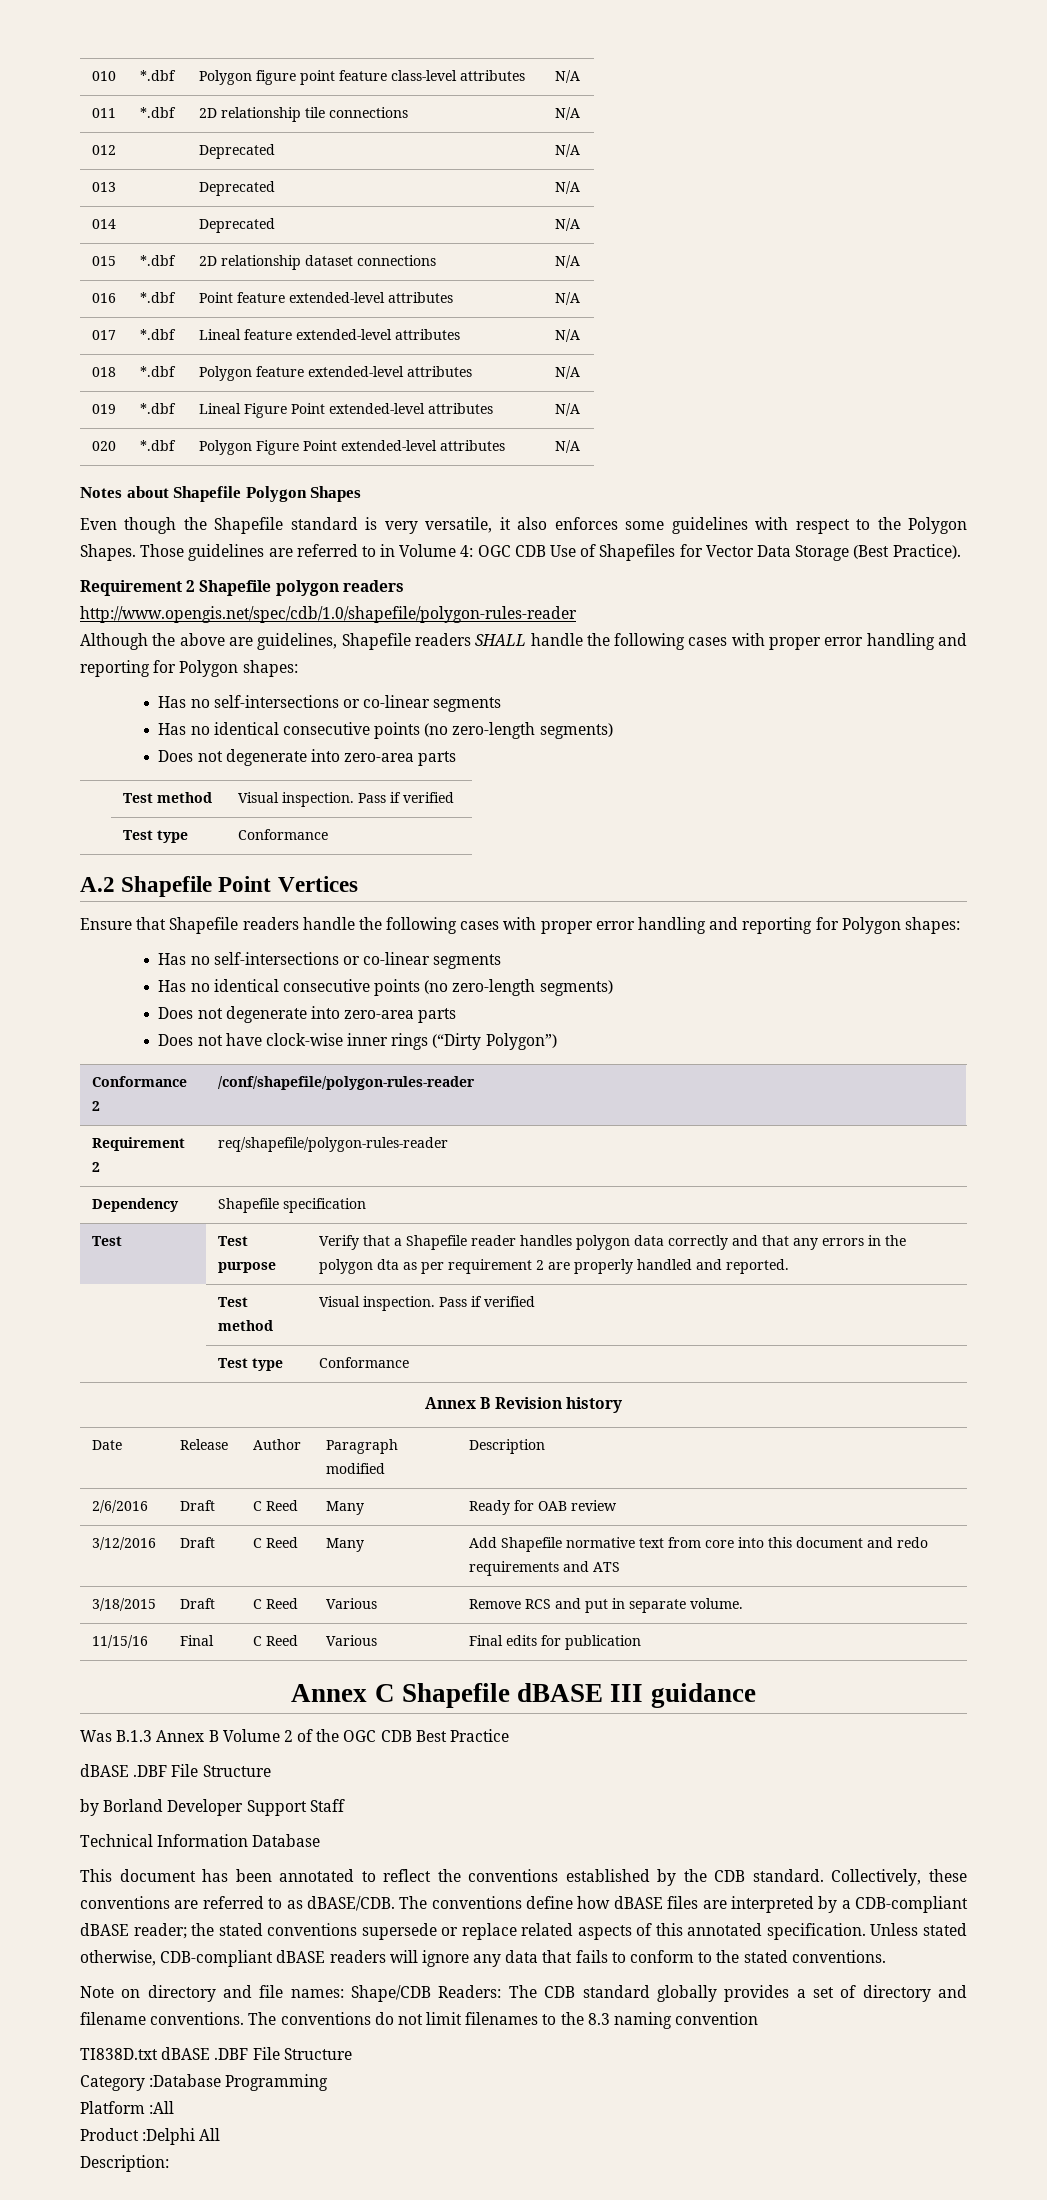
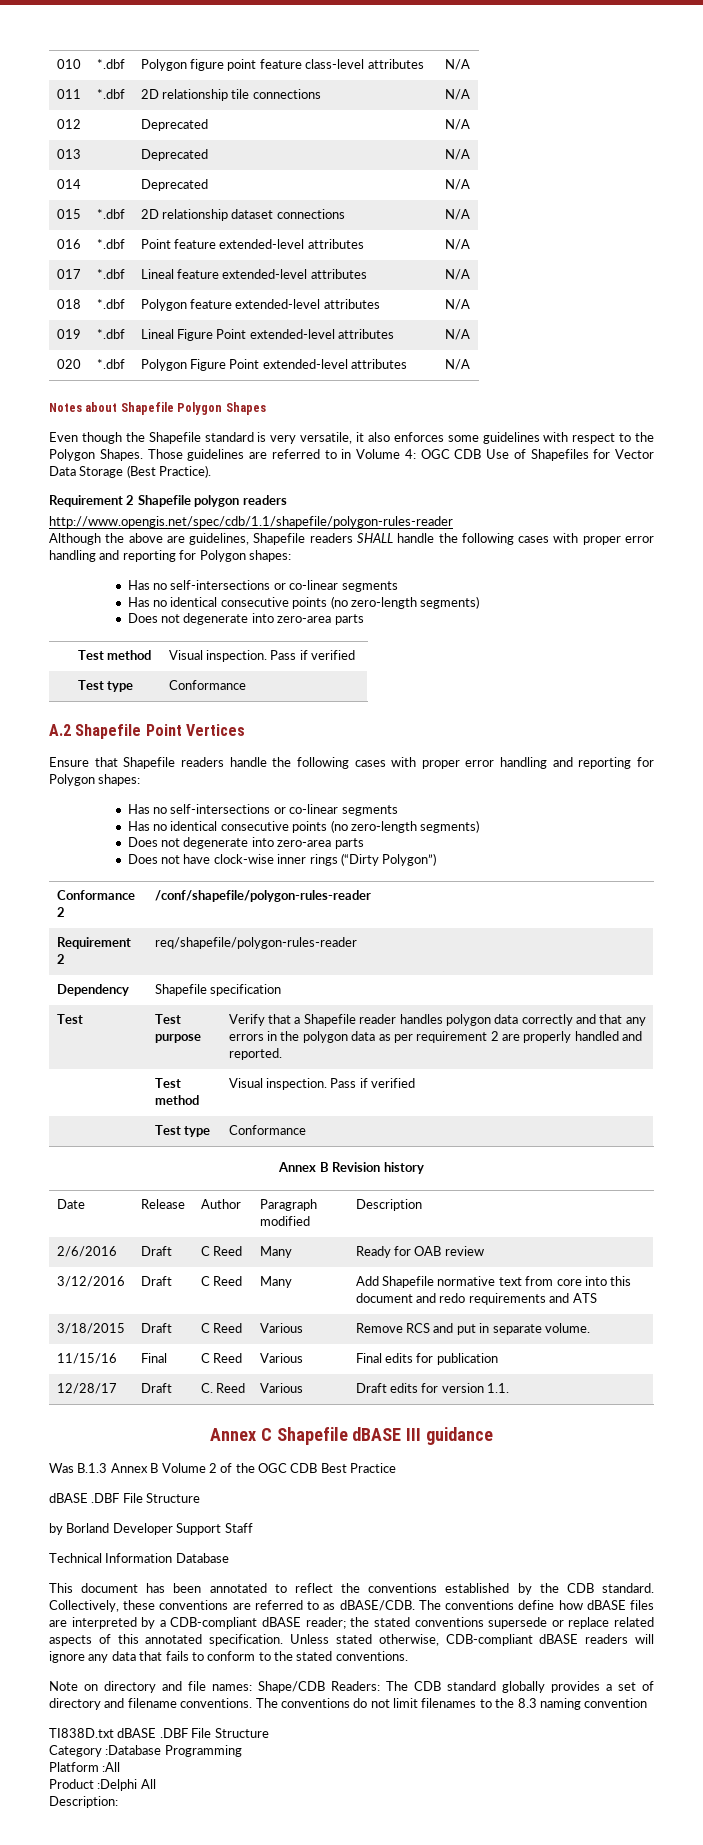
[80,606,577,623] http://www.opengis.net/spec/cdb/1.0/shapefile/polygon-rules-reader -> [49,516,453,528] http://www.opengis.net/spec/cdb/1.1/shapefile/polygon-rules-reader
[376,1259,399,1270] dta -> [351,1031,376,1041] data
(641, 1642) none -> [56,1383,117,1394] [140,1383,172,1393] [200,1383,245,1393] [259,1383,303,1393] [355,1383,510,1393] // 12/28/17 | Draft | C. Reed | Various | Draft edits for version 1.1.

